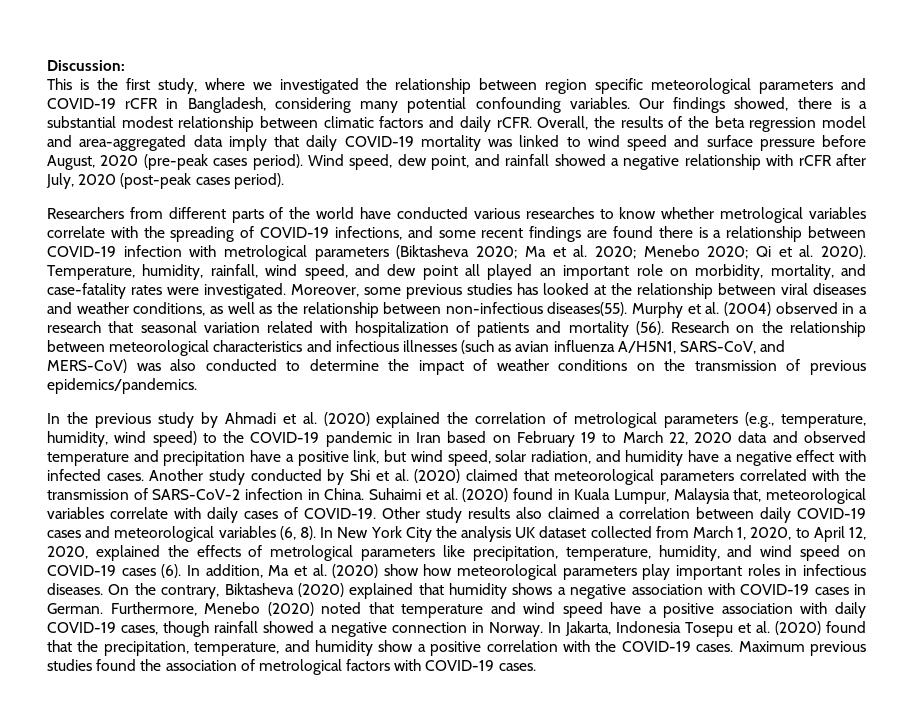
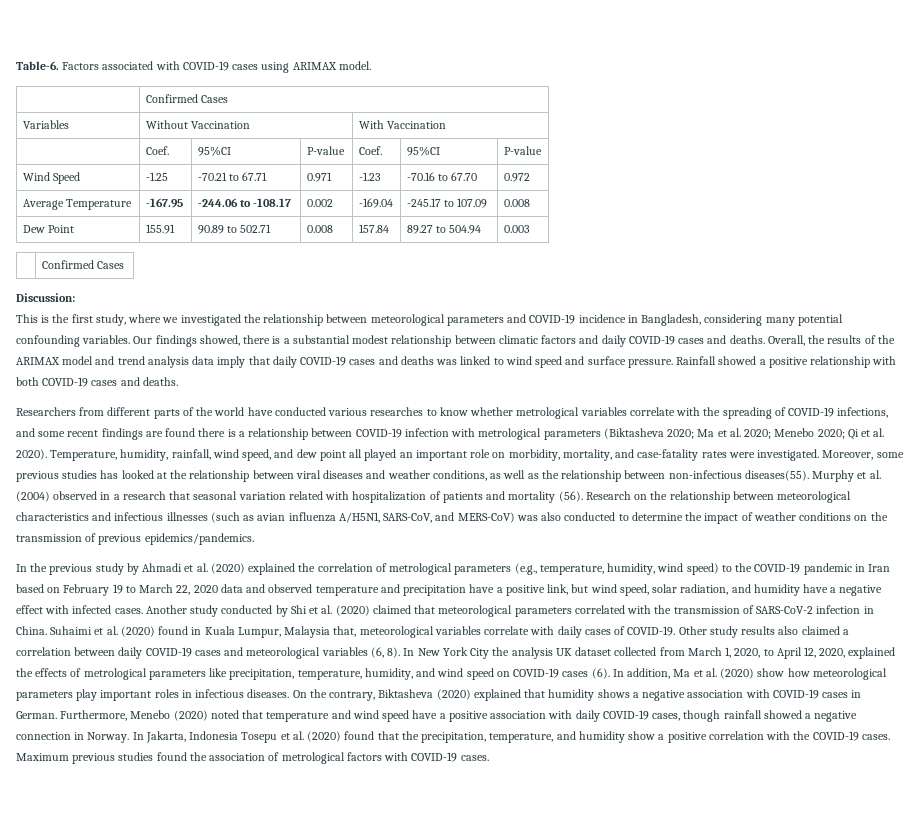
(47, 65) none -> [16,61,371,73] [145,94,228,103] [22,120,69,129] [145,120,250,129] [358,120,446,129] [145,146,169,155] [197,146,231,156] [306,146,345,155] [358,146,382,155] [406,146,440,156] [503,146,542,155] [22,172,80,184] [145,172,168,181] [197,172,268,181] [306,172,332,182] [358,172,381,181] [406,172,478,181] [503,173,530,182] [22,199,132,210] [145,198,183,208] [197,198,292,207] [306,199,333,207] [358,198,393,208] [406,198,488,208] [503,199,530,207] [22,225,74,233] [145,224,175,234] [197,224,272,234] [306,225,333,233] [358,224,389,233] [406,225,482,234] [503,225,530,233] [41,260,124,269] Table-6. Factors associated with COVID-19 cases using ARIMAX model. // | Confirmed Cases // Variables | Without Vaccination | With Vaccination // | Coef. | 95%CI | P-value | Coef. | 95%CI | P-value // Wind Speed | -1.25 | -70.21 to 67.71 | 0.971 | -1.23 | -70.16 to 67.70 | 0.972 // Average Temperature | -167.95 | -244.06 to -108.17 | 0.002 | -169.04 | -245.17 to 107.09 | 0.008 // Dew Point | 155.91 | 90.89 to 502.71 | 0.008 | 157.84 | 89.27 to 504.94 | 0.003 // | Confirmed Cases //
[545,78,644,94] region specific -> (368, 318) none
[125,98,159,109] rCFR -> [578,314,626,323] incidence
[496,117,532,128] rCFR. -> [628,335,765,345] COVID-19 cases and deaths.
[714,116,866,132] [47,135,187,151] beta regression model and area-aggregated -> [16,356,189,368] ARIMAX model and trend analysis
[420,135,481,151] mortality -> [349,356,434,365] cases and deaths
[759,135,866,151] [47,154,680,170] pressure before August, 2020 (pre-peak cases period). Wind speed, dew point, and rainfall showed a negative -> [627,356,808,368] pressure. Rainfall showed a positive
[798,154,866,166] [46,173,284,189] rCFR after July, 2020 (post-peak cases period). -> [16,377,178,387] both COVID-19 cases and deaths.

